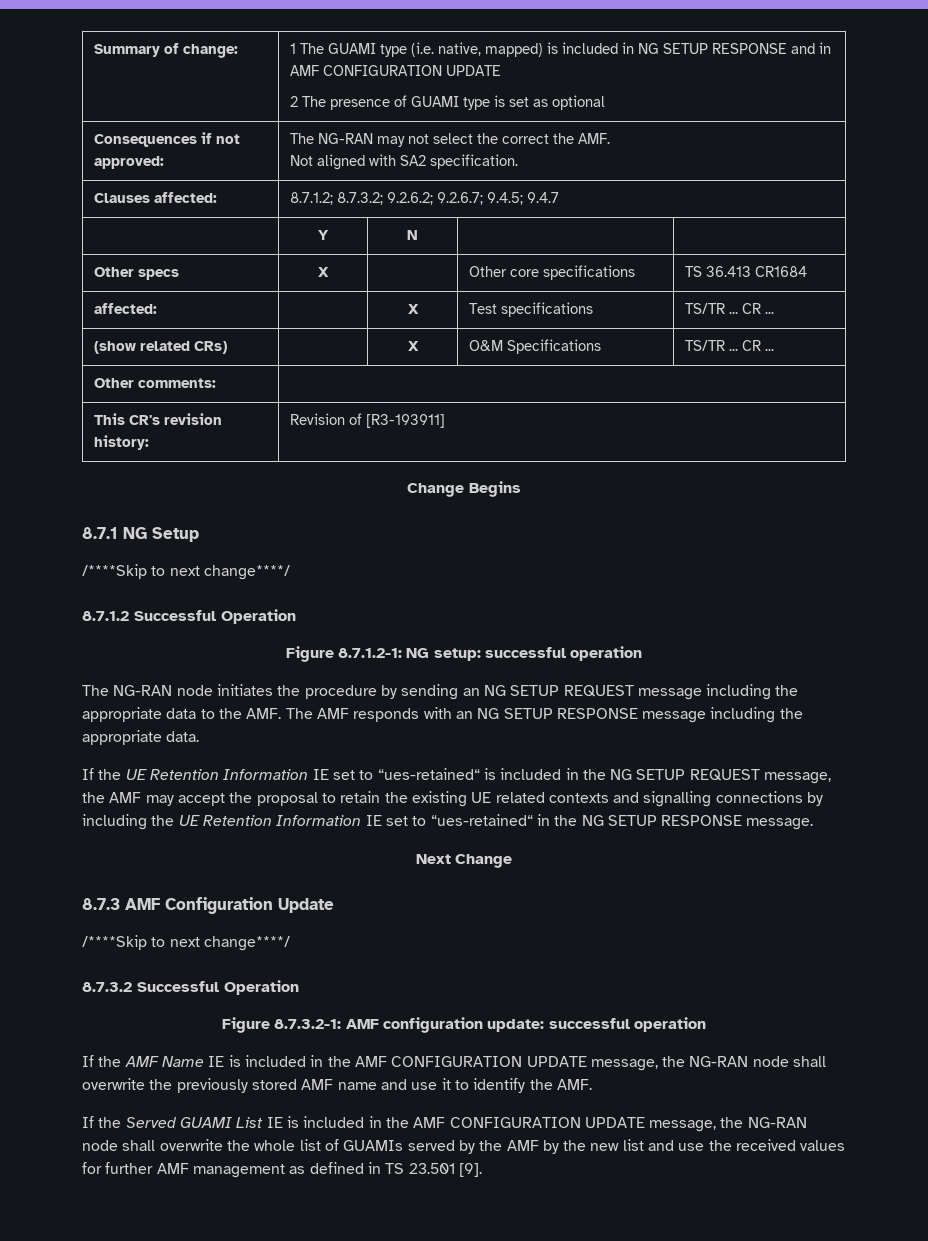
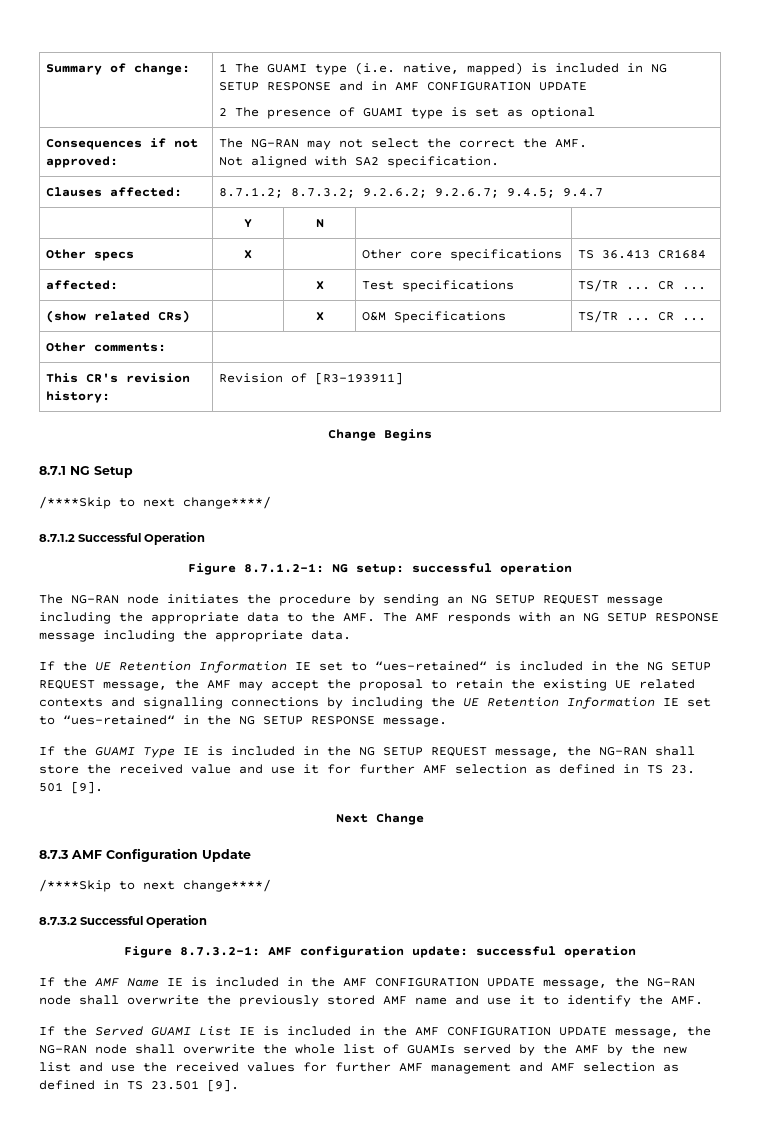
(814, 824) none -> [39,746,695,758] [39,764,695,774] [39,781,103,794] // If the GUAMI Type IE is included in the NG SETUP REQUEST message, the NG-RAN shall store the received value and use it for further AMF selection as defined in TS 23. 501 [9].
(285, 1171) none -> [519,1062,655,1072] and AMF selection

